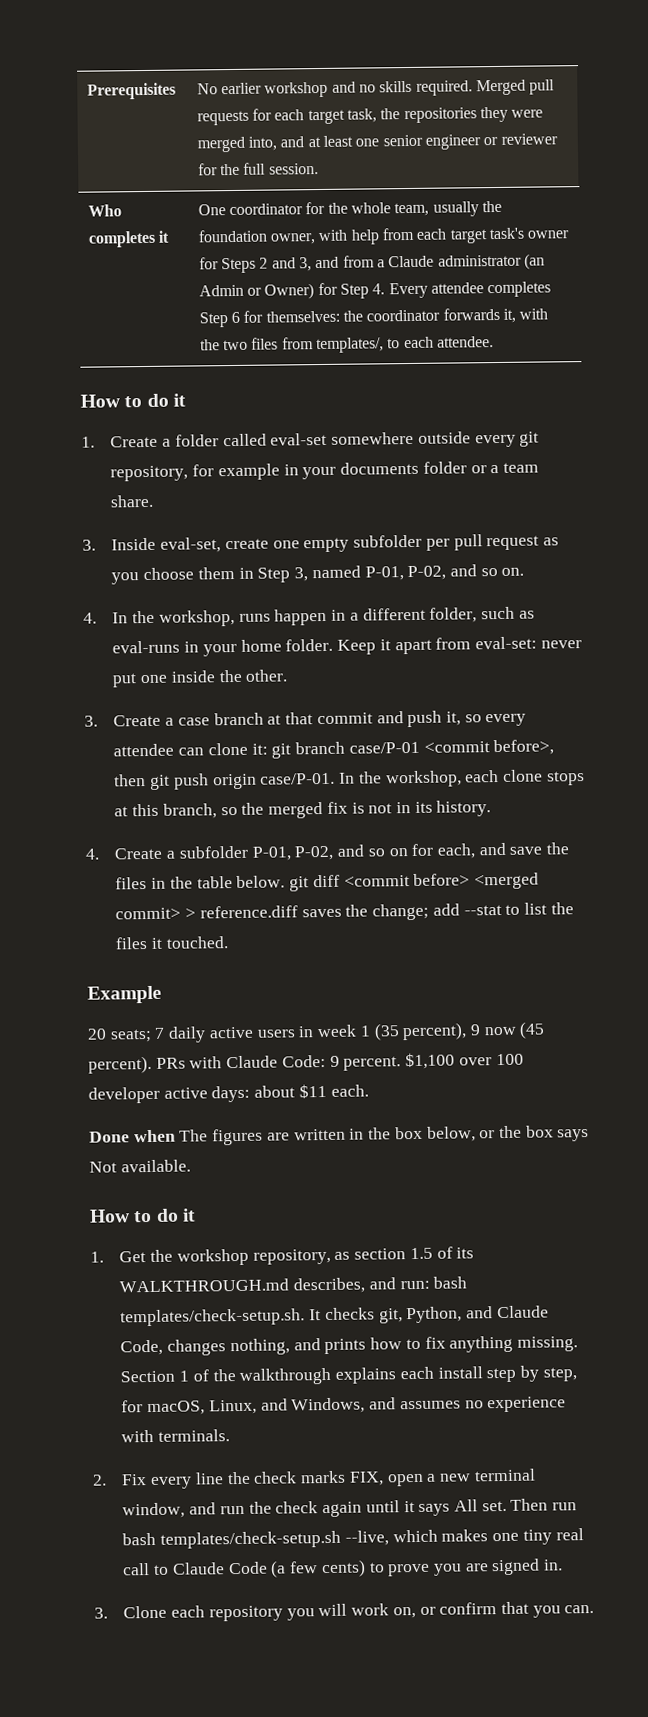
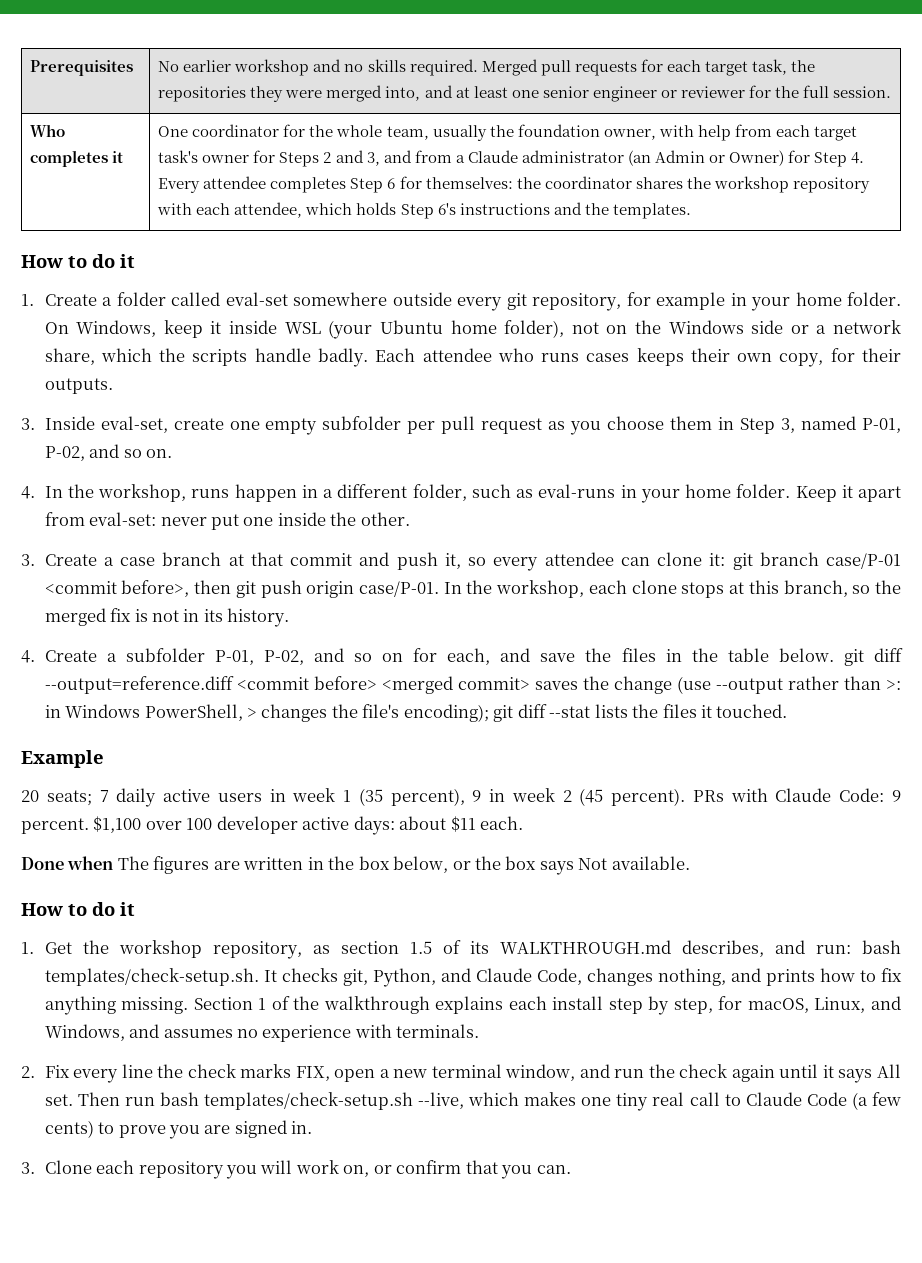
[442,307,549,323] [199,336,494,354] forwards it, with the two files from templates/, to each attendee. -> [635,176,870,193] [157,202,691,219] shares the workshop repository with each attendee, which holds Step 6's instructions and the templates.
[340,461,539,475] [110,494,155,508] documents folder or a team share. -> [795,292,902,306] [44,320,901,339] [44,348,902,367] [44,378,113,394] home folder. On Windows, keep it inside WSL (your Ubuntu home folder), not on the Windows side or a network share, which the scripts handle badly. Each attendee who runs cases keeps their own copy, for their outputs.
(340, 881) none -> [44,676,234,694] --output=reference.diff
[185,902,547,921] > reference.diff saves the change; add --stat to list -> [534,676,902,694] [44,704,628,722] saves the change (use --output rather than >: in Windows PowerShell, > changes the file's encoding); git diff --stat lists
[483,1026,517,1036] now -> [489,788,572,802] in week 2

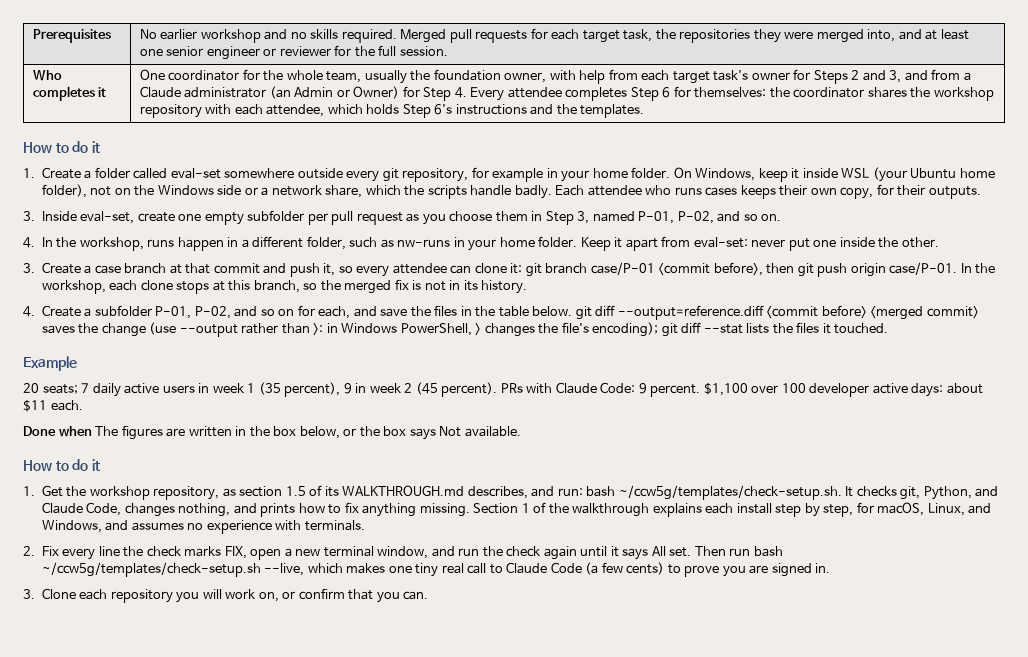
[538,484,616,498] eval-runs -> [397,239,451,247] nw-runs
[44,968,259,986] templates/check-setup.sh. -> [618,485,842,500] ~/ccw5g/templates/check-setup.sh.
[203,1092,413,1110] templates/check-setup.sh -> [41,562,261,577] ~/ccw5g/templates/check-setup.sh

